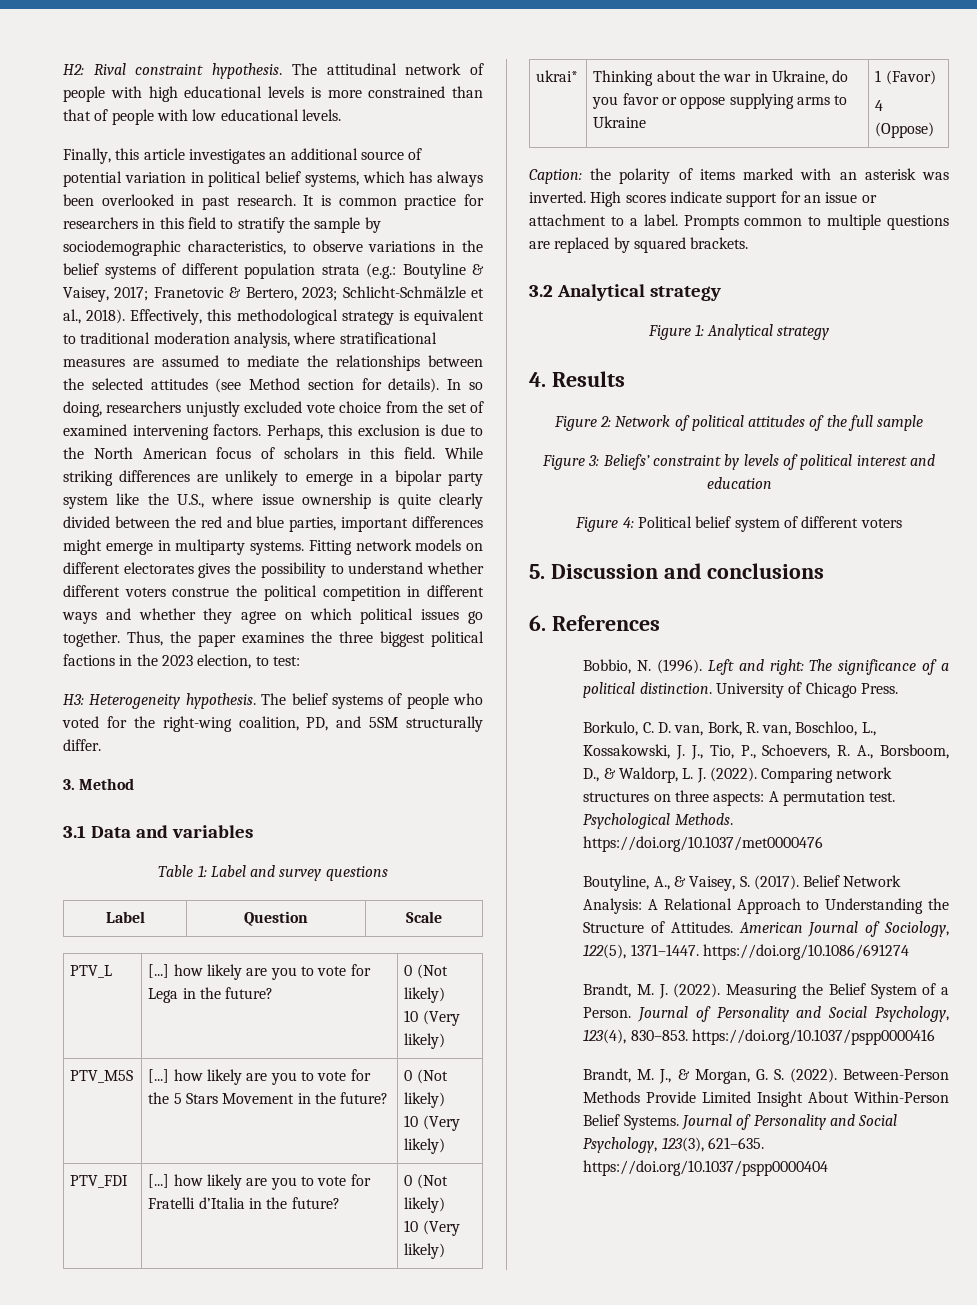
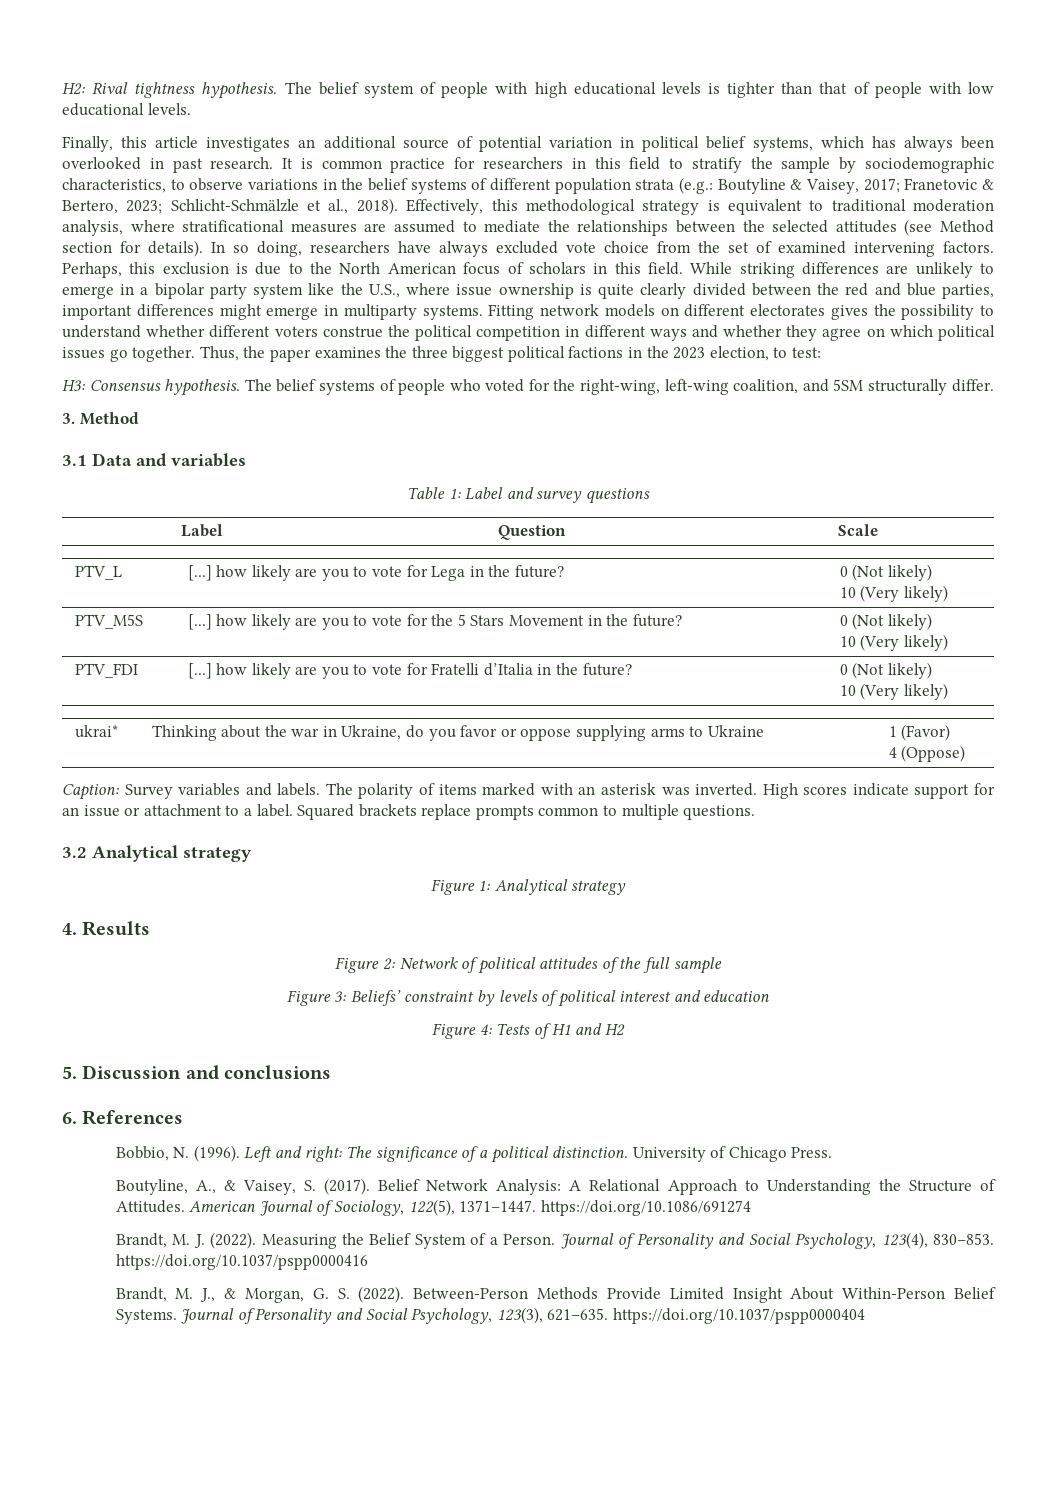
[135,63,462,79] constraint hypothesis. The attitudinal network -> [134,82,414,99] tightness hypothesis. The belief system
[327,86,446,98] more constrained -> [727,82,776,98] tighter
[185,401,240,417] unjustly -> [398,241,488,257] have always
[89,694,181,709] Heterogeneity -> [89,380,161,391] Consensus
[162,716,329,732] right-wing coalition, PD, -> [580,379,799,395] right-wing, left-wing coalition,
[590,168,612,180] the -> [124,783,353,799] Survey variables and labels. The
[683,214,949,230] [529,237,749,253] Prompts common to multiple questions are replaced by squared brackets. -> [297,804,756,820] Squared brackets replace prompts common to multiple questions.
[638,516,902,532] Political belief system of different voters -> [496,1023,625,1039] Tests of H1 and H2
[583,721,876,736] [583,744,949,760] [583,767,893,783] [583,790,896,806] [583,813,733,829] [583,836,824,852] // Borkulo, C. D. van, Bork, R. van, Boschloo, L., Kossakowski, J. J., Tio, P., Schoevers, R. A., Borsboom, D., & Waldorp, L. J. (2022). Comparing network structures on three aspects: A permutation test. Psychological Methods. https://doi.org/10.1037/met0000476 -> (833, 1152) none

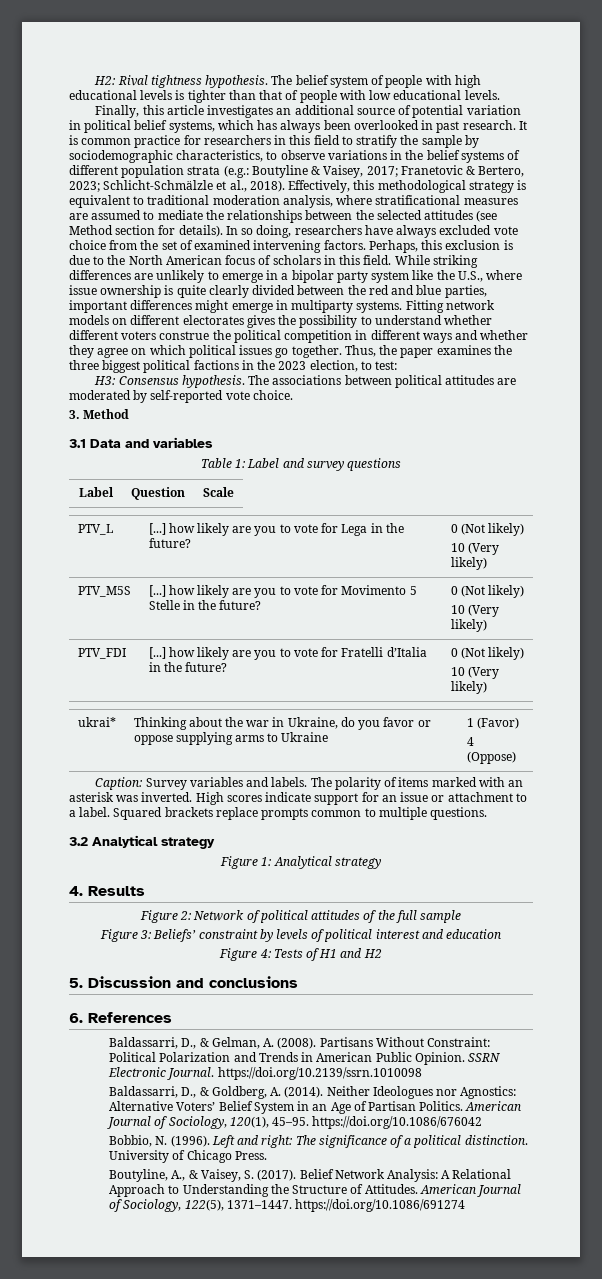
[276,379,994,395] belief systems of people who voted for the right-wing, left-wing coalition, and 5SM structurally differ. -> [272,375,517,388] [69,390,293,403] associations between political attitudes are moderated by self-reported vote choice.
[431,614,584,626] the 5 Stars Movement -> [341,585,417,595] [148,600,180,610] Movimento 5 Stelle
(184, 1117) none -> [109,1037,490,1049] [109,1052,500,1065] [108,1067,422,1080] [109,1086,517,1099] [109,1101,522,1114] [107,1116,483,1129] // Baldassarri, D., & Gelman, A. (2008). Partisans Without Constraint: Political Polarization and Trends in American Public Opinion. SSRN Electronic Journal. https://doi.org/10.2139/ssrn.1010098 // Baldassarri, D., & Goldberg, A. (2014). Neither Ideologues nor Agnostics: Alternative Voters’ Belief System in an Age of Partisan Politics. American Journal of Sociology, 120(1), 45–95. https://doi.org/10.1086/676042
[115,1232,995,1249] [115,1254,368,1270] [115,1286,996,1303] [115,1307,865,1324] // Brandt, M. J. (2022). Measuring the Belief System of a Person. Journal of Personality and Social Psychology, 123(4), 830–853. https://doi.org/10.1037/pspp0000416 // Brandt, M. J., & Morgan, G. S. (2022). Between-Person Methods Provide Limited Insight About Within-Person Belief Systems. Journal of Personality and Social Psychology, 123(3), 621–635. https://doi.org/10.1037/pspp0000404 -> (466, 1205) none

